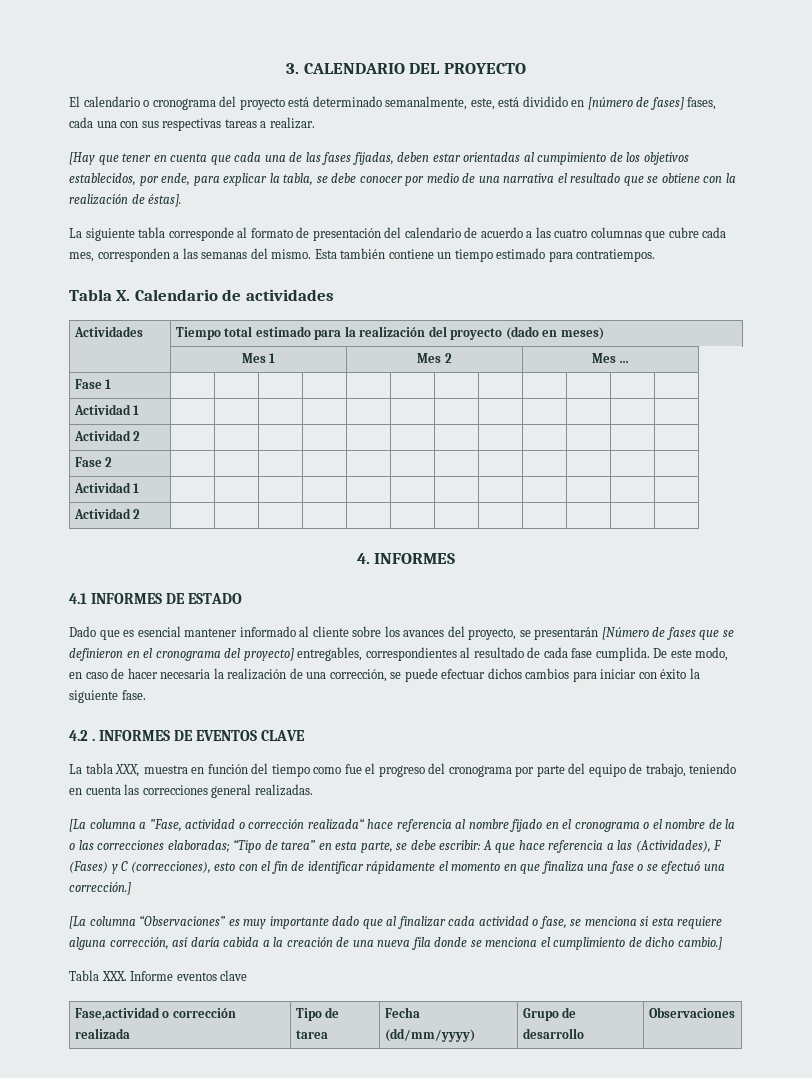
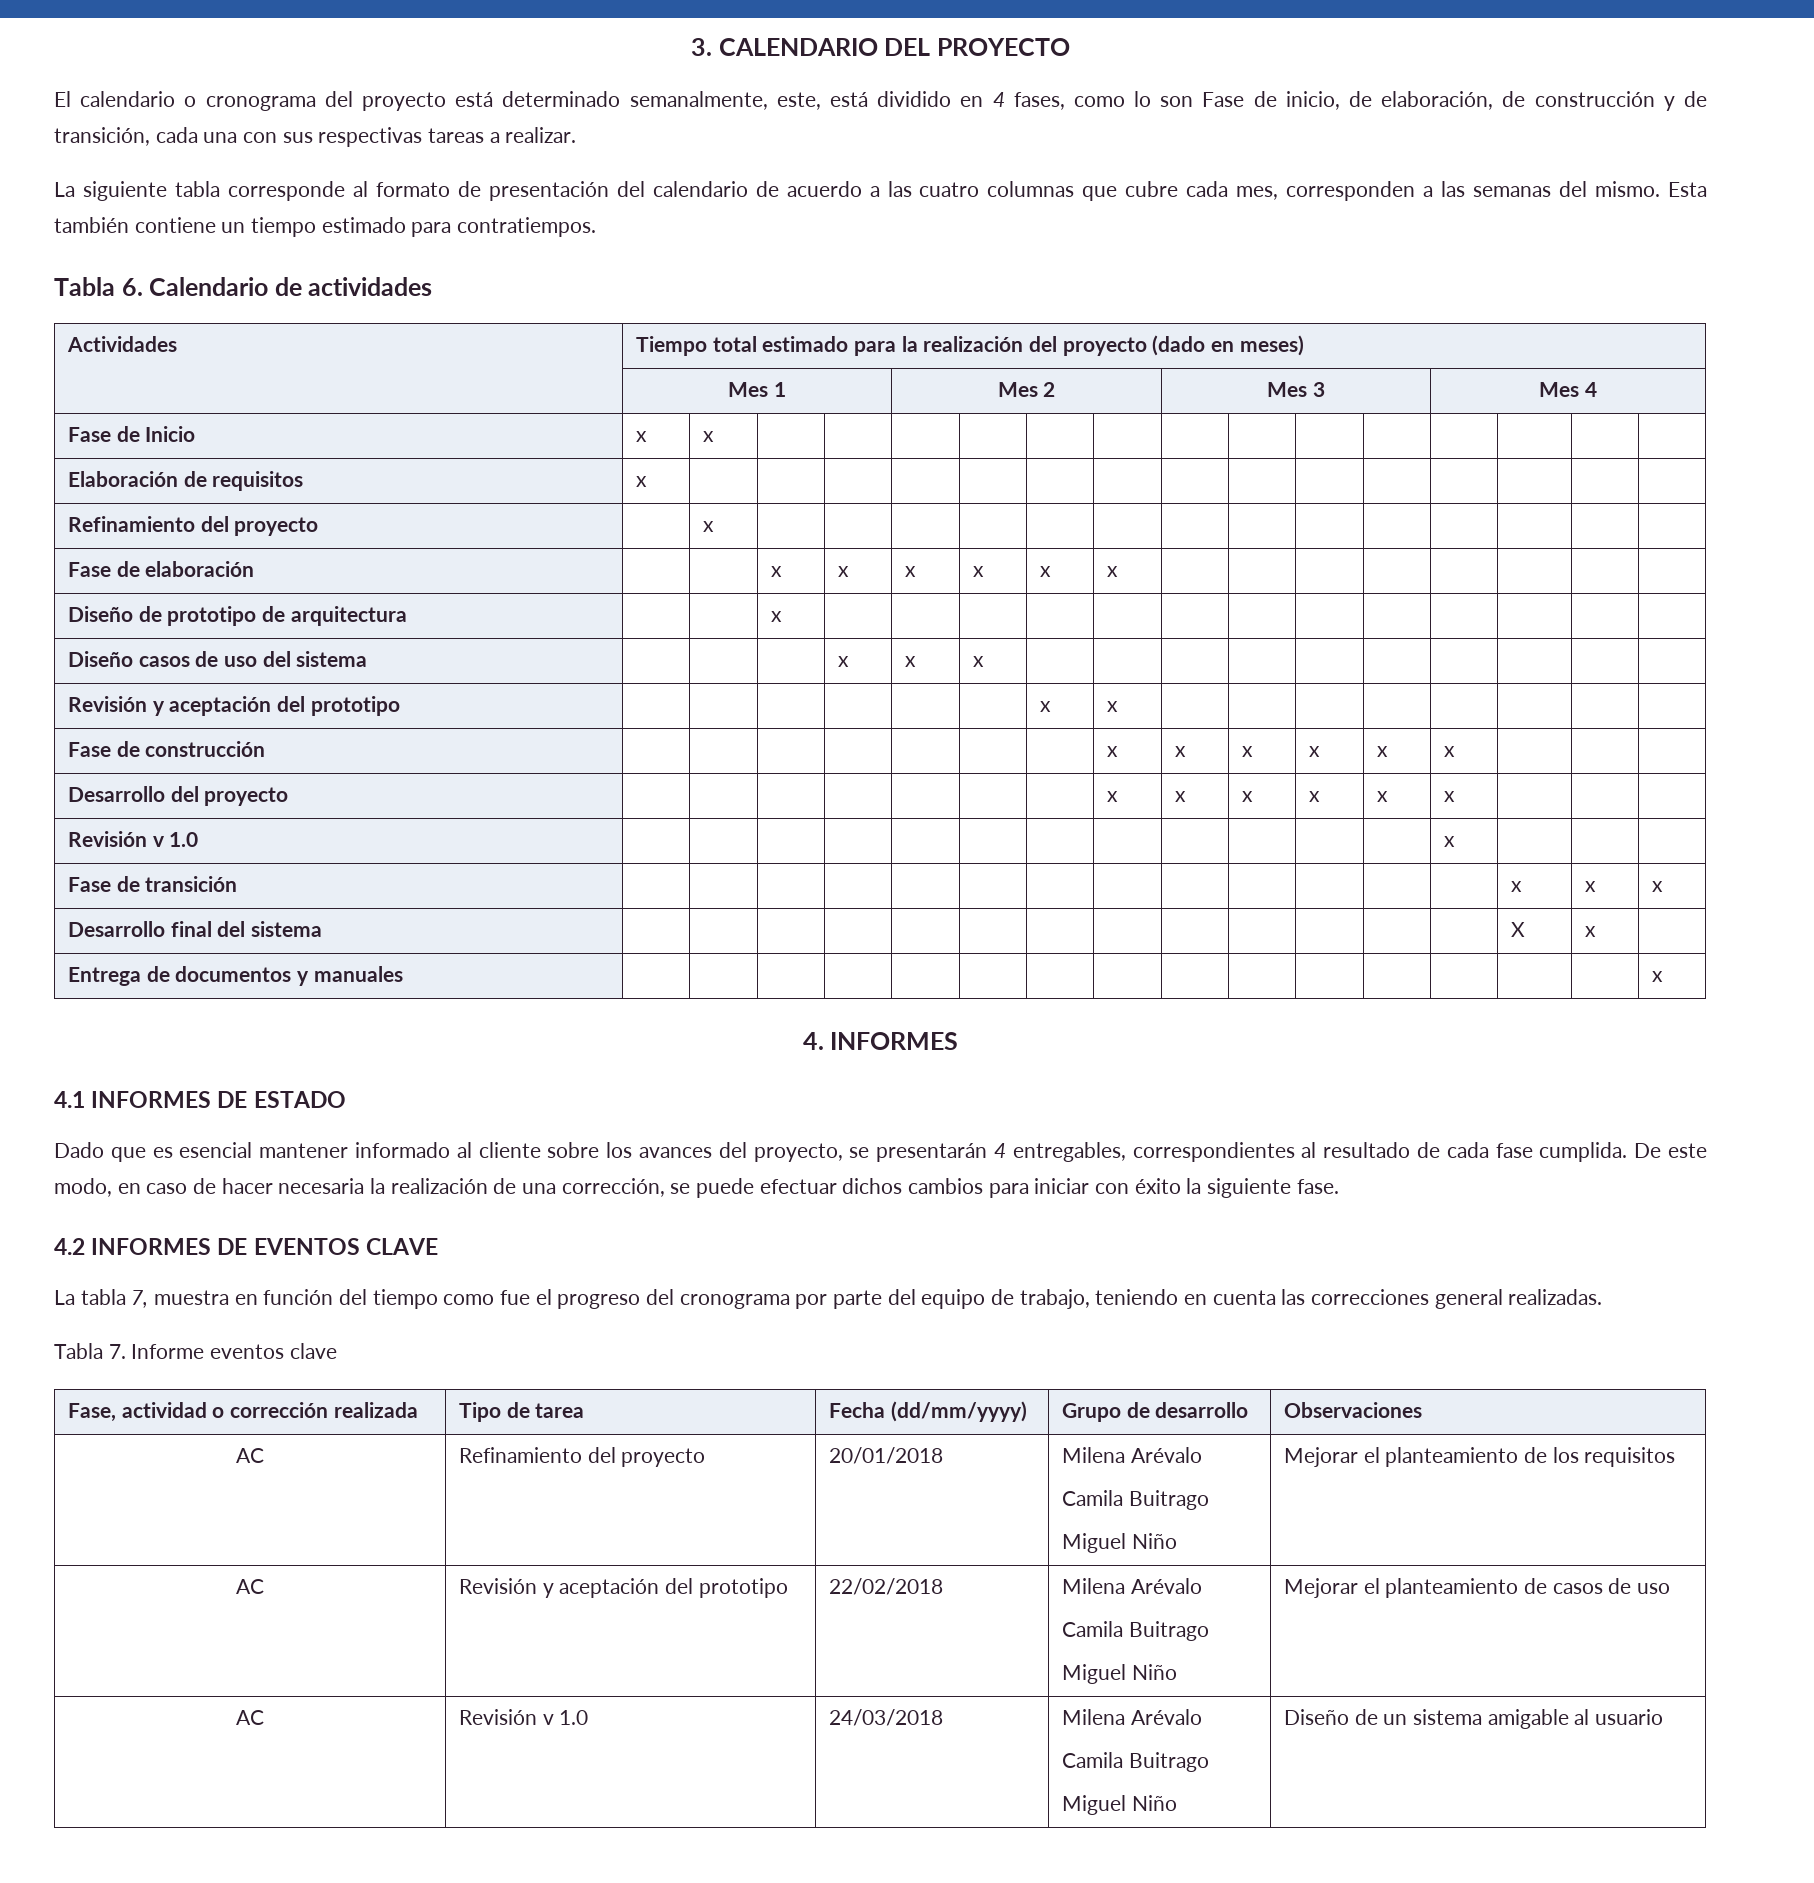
[587,97,717,110] [número de fases] fases, -> [992,91,1707,111] [54,127,150,146] 4 fases, como lo son Fase de inicio, de elaboración, de construcción y de transición,
[69,152,689,165] [69,173,736,186] [69,194,182,207] // [Hay que tener en cuenta que cada una de las fases fijadas, deben estar orientadas al cumpimiento de los objetivos establecidos, por ende, para explicar la tabla, se debe conocer por medio de una narrativa el resultado que se obtiene con la realización de éstas]. -> (577, 135) none
[116,290,131,301] X. -> [121,278,143,296] 6.
[619,360,630,363] [74,379,112,389] [73,404,140,415] [73,430,141,441] [74,457,113,467] [73,482,140,493] [73,508,141,519] … // Fase 1 | | | | | | | | | | | | // Actividad 1 | | | | | | | | | | | | // Actividad 2 | | | | | | | | | | | | // Fase 2 | | | | | | | | | | | | // Actividad 1 | | | | | | | | | | | | // Actividad 2 | | | | | | | | | | | | -> [1312,382,1325,397] [1539,382,1597,397] [68,426,196,442] [636,431,648,442] [703,431,715,442] [68,471,304,491] [636,476,648,487] [68,516,319,536] [703,521,715,532] [68,561,255,577] [771,566,783,577] [838,566,850,577] [905,566,917,577] [973,566,985,577] [1040,566,1052,577] [1107,566,1119,577] [68,606,407,626] [771,611,783,622] [68,651,368,667] [838,656,850,667] [905,656,917,667] [973,656,985,667] [68,696,400,716] [1040,701,1052,712] [1107,701,1119,712] [68,741,266,757] [1107,746,1119,757] [1175,746,1187,757] [1242,746,1254,757] [1309,746,1321,757] [1377,746,1389,757] [1444,746,1456,757] [68,786,289,806] [1107,791,1119,802] [1175,791,1187,802] [1242,791,1254,802] [1309,791,1321,802] [1377,791,1389,802] [1444,791,1456,802] [68,831,199,847] [1444,836,1456,847] [68,876,238,892] [1511,881,1523,892] [1585,881,1597,892] [1652,881,1664,892] [68,921,323,937] [1511,922,1526,937] [1585,926,1597,937] [68,966,403,986] [1652,971,1664,982] 3 | Mes 4 // Fase de Inicio | x | x | | | | | | | | | | | | | | // Elaboración de requisitos | x | | | | | | | | | | | | | | | // Refinamiento del proyecto | | x | | | | | | | | | | | | | | // Fase de elaboración | | | x | x | x | x | x | x | | | | | | | | // Diseño de prototipo de arquitectura | | | x | | | | | | | | | | | | | // Diseño casos de uso del sistema | | | | x | x | x | | | | | | | | | | // Revisión y aceptación del prototipo | | | | | | | x | x | | | | | | | | // Fase de construcción | | | | | | | | x | x | x | x | x | x | | | // Desarrollo del proyecto | | | | | | | | x | x | x | x | x | x | | | // Revisión v 1.0 | | | | | | | | | | | | | x | | | // Fase de transición | | | | | | | | | | | | | | x | x | x // Desarrollo final del sistema | | | | | | | | | | | | | | X | x | // Entrega de documentos y manuales | | | | | | | | | | | | | | | | x
[601,627,734,640] [69,648,294,661] [Número de fases que se definieron en el cronograma del proyecto] -> [993,1143,1006,1158] 4
[92,738,96,741] . -> (85, 1246) none
[115,764,141,777] XXX, -> [131,1290,149,1308] 7,
[69,818,736,832] [69,839,722,853] [69,861,725,874] [69,882,131,895] [69,915,723,929] [69,937,722,950] [69,970,127,981] // [La columna a ”Fase, actividad o corrección realizada“ hace referencia al nombre fijado en el cronograma o el nombre de la o las correcciones elaboradas; “Tipo de tarea” en esta parte, se debe escribir: A que hace referencia a las (Actividades), F (Fases) y C (correcciones), esto con el fin de identificar rápidamente el momento en que finaliza una fase o se efectuó una corrección.] // [La columna “Observaciones” es muy importante dado que al finalizar cada actividad o fase, se menciona si esta requiere alguna corrección, así daría cabida a la creación de una nueva fila donde se menciona el cumplimiento de dicho cambio.] // Tabla XXX. -> [54,1343,126,1359] // Tabla 7.
[74,1007,160,1021] Fase,actividad -> [68,1402,207,1422] Fase, actividad
(735, 1012) none -> [236,1448,264,1463] [459,1447,706,1467] [829,1447,944,1464] [1062,1447,1202,1463] [1062,1490,1209,1510] [1062,1533,1177,1553] [1284,1447,1676,1467] [236,1579,264,1594] [459,1578,788,1598] [829,1578,944,1595] [1062,1578,1202,1594] [1062,1621,1209,1641] [1062,1664,1177,1684] [1284,1578,1671,1598] [236,1710,264,1725] [459,1709,589,1725] [829,1709,944,1726] [1062,1709,1202,1725] [1062,1752,1209,1772] [1062,1795,1177,1815] [1284,1709,1664,1729] // AC | Refinamiento del proyecto | 20/01/2018 | Milena Arévalo // Camila Buitrago // Miguel Niño | Mejorar el planteamiento de los requisitos // AC | Revisión y aceptación del prototipo | 22/02/2018 | Milena Arévalo // Camila Buitrago // Miguel Niño | Mejorar el planteamiento de casos de uso // AC | Revisión v 1.0 | 24/03/2018 | Milena Arévalo // Camila Buitrago // Miguel Niño | Diseño de un sistema amigable al usuario

